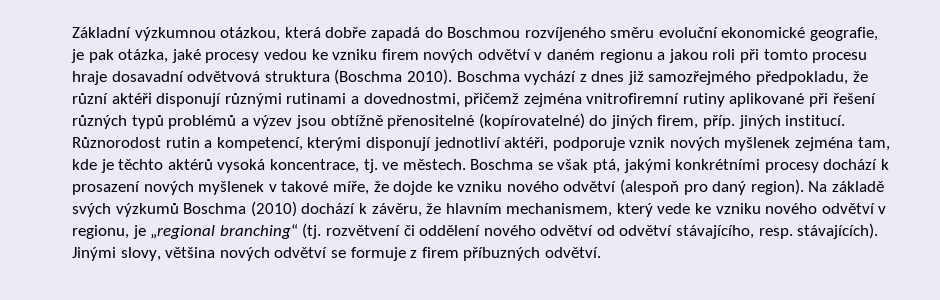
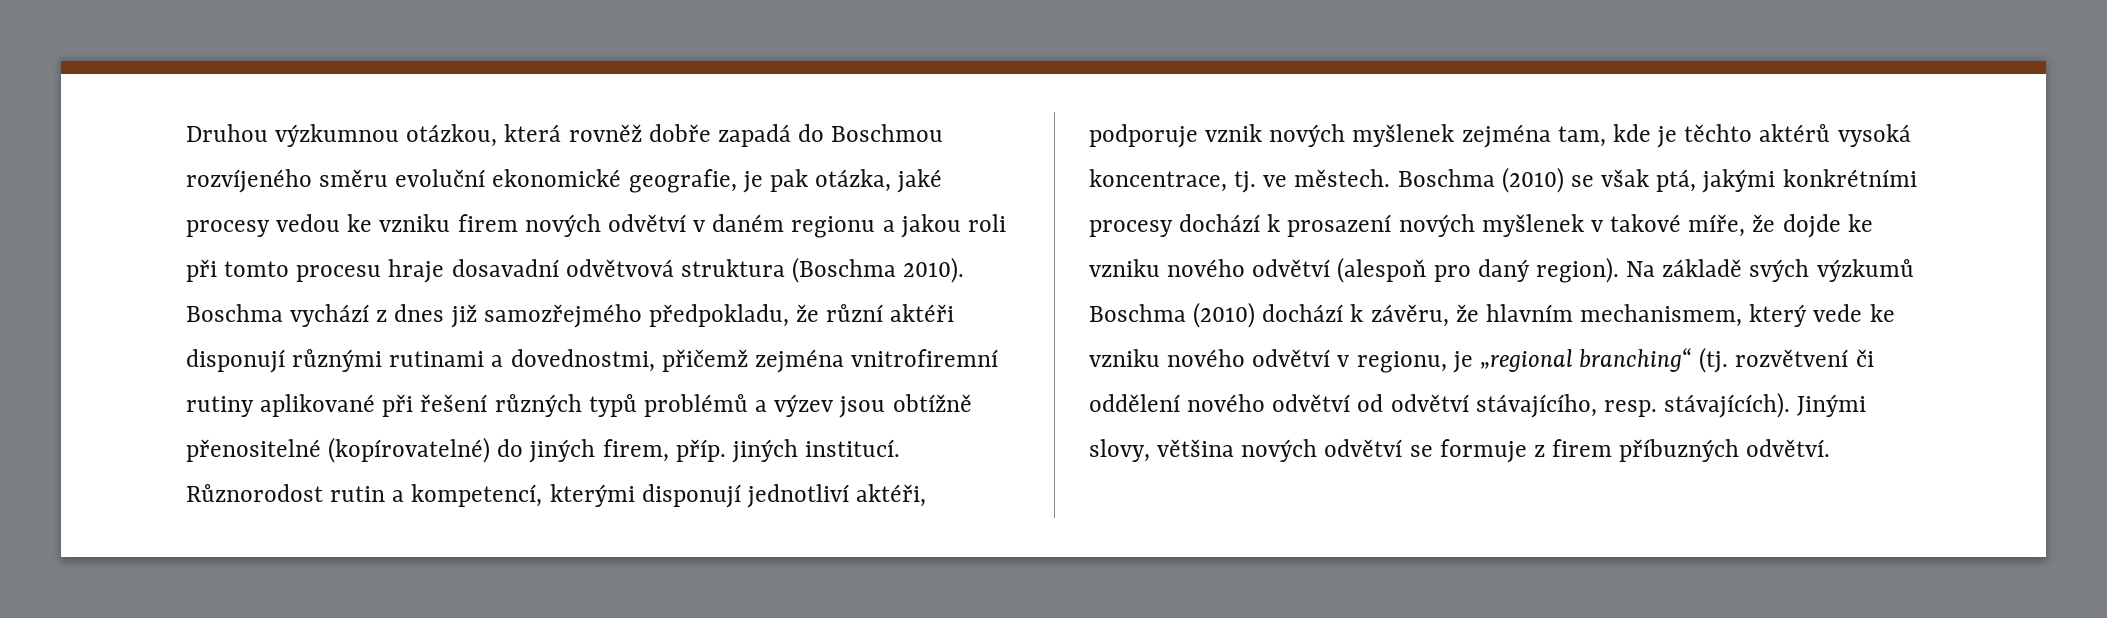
[72,27,131,38] Základní -> [186,124,268,142] Druhou
(321, 32) none -> [568,124,642,142] rovněž
(534, 164) none -> [1501,167,1564,193] (2010)

